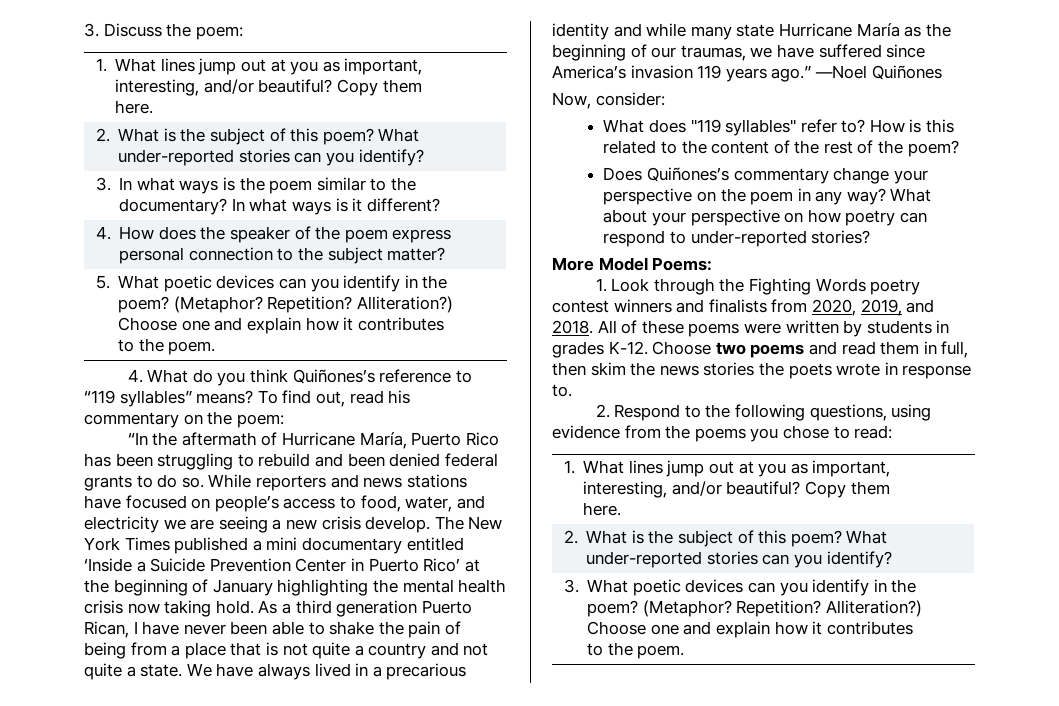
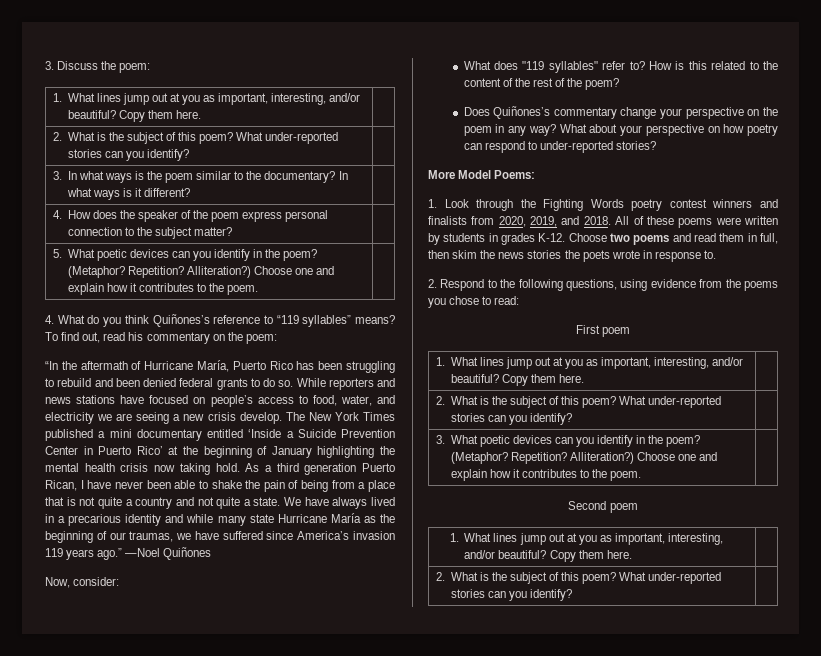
(893, 432) none -> [575,325,631,337] // First poem
(685, 652) none -> [568,501,638,513] [449,533,724,545] [464,550,632,562] [435,572,722,584] [450,589,572,601] // Second poem // 1. What lines jump out at you as important, interesting, and/or beautiful? Copy them here. | // 2. What is the subject of this poem? What under-reported stories can you identify? |

